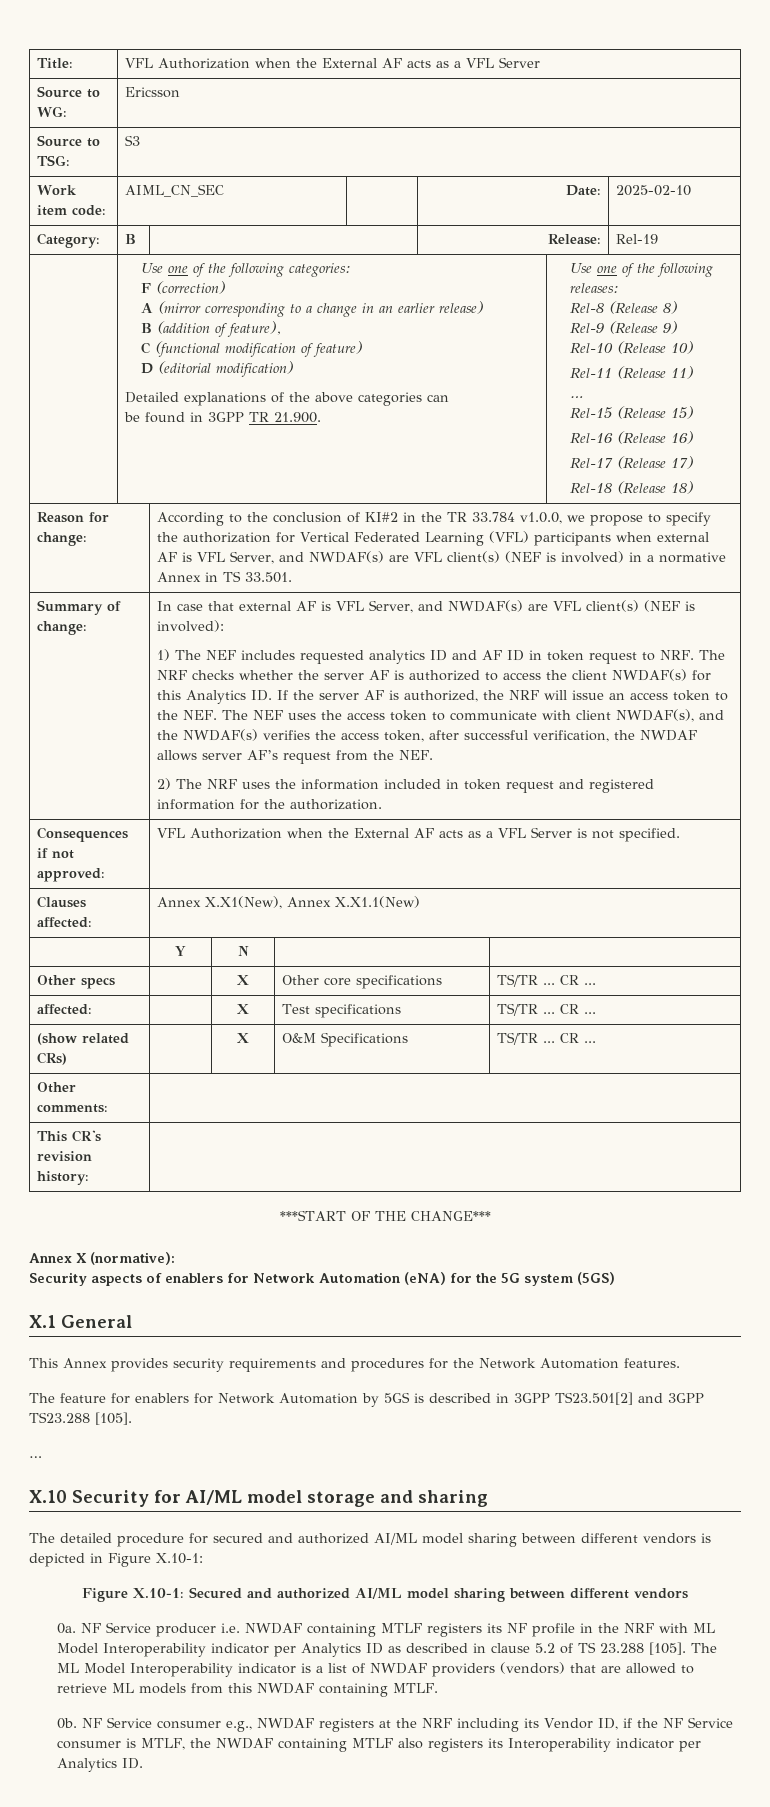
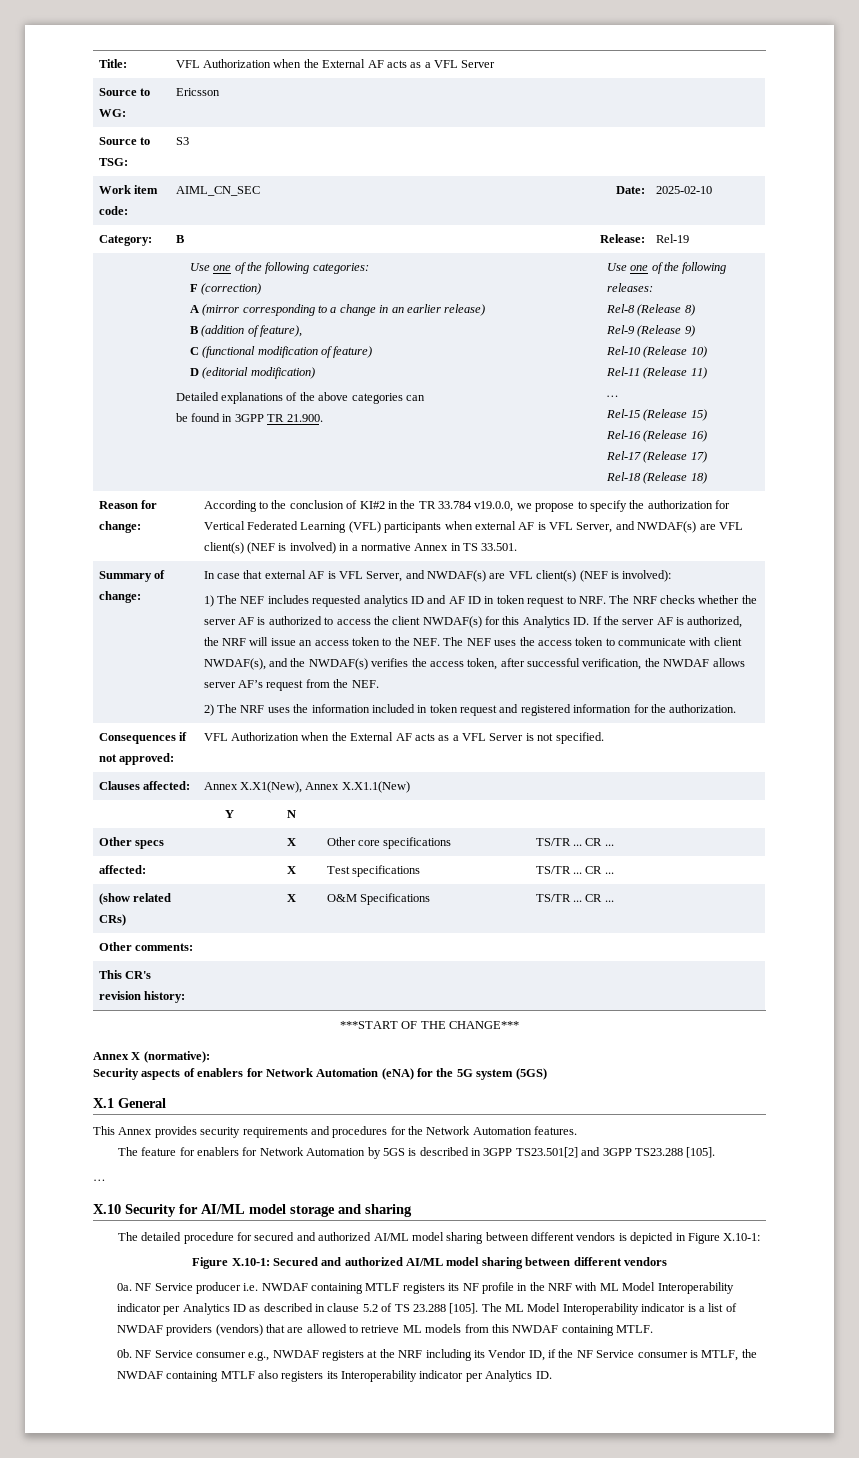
[519,512,562,524] v1.0.0, -> [474,501,514,512] v19.0.0,

